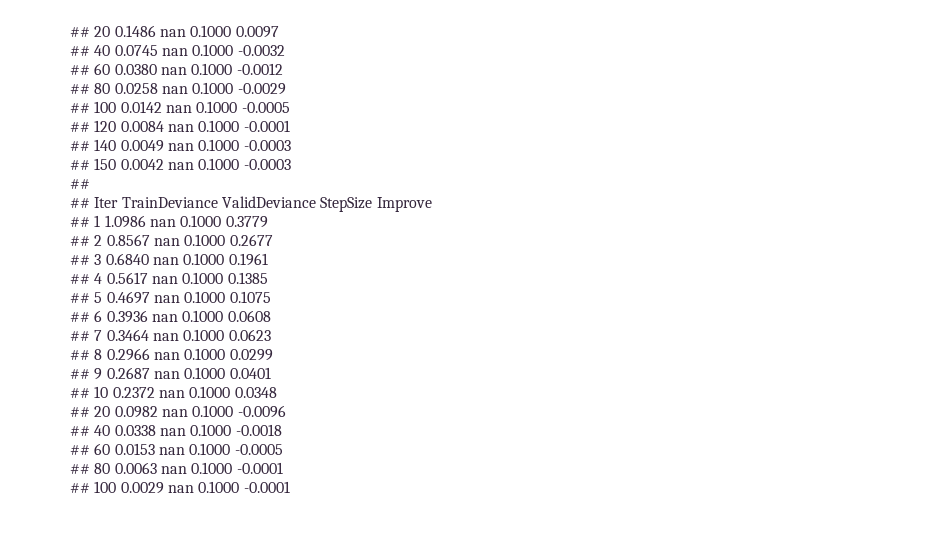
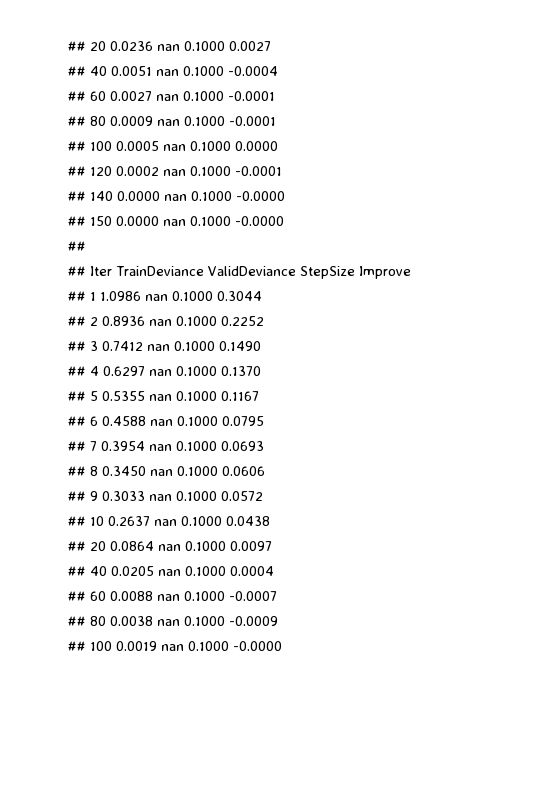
[70,25,279,38] [70,44,285,56] [70,63,283,75] [70,82,286,95] [70,101,290,113] ## 20 0.1486 nan 0.1000 0.0097 // ## 40 0.0745 nan 0.1000 -0.0032 // ## 60 0.0380 nan 0.1000 -0.0012 // ## 80 0.0258 nan 0.1000 -0.0029 // ## 100 0.0142 nan 0.1000 -0.0005 -> [68,41,271,51] [68,66,278,76] [68,91,275,101] [68,116,276,126] [68,141,278,151] ## 20 0.0236 nan 0.1000 0.0027 // ## 40 0.0051 nan 0.1000 -0.0004 // ## 60 0.0027 nan 0.1000 -0.0001 // ## 80 0.0009 nan 0.1000 -0.0001 // ## 100 0.0005 nan 0.1000 0.0000
[120,121,164,132] 0.0084 -> [116,166,159,176] 0.0002
[120,139,291,152] 0.0049 nan 0.1000 -0.0003 -> [117,191,285,201] 0.0000 nan 0.1000 -0.0000
[120,158,291,170] 0.0042 nan 0.1000 -0.0003 -> [116,216,284,226] 0.0000 nan 0.1000 -0.0000
[225,216,268,228] 0.3779 -> [217,291,262,301] 0.3044
[106,234,273,246] 0.8567 nan 0.1000 0.2677 -> [102,316,264,326] 0.8936 nan 0.1000 0.2252
[105,253,268,266] 0.6840 nan 0.1000 0.1961 -> [102,341,261,351] 0.7412 nan 0.1000 0.1490
[106,272,268,284] 0.5617 nan 0.1000 0.1385 -> [103,366,261,376] 0.6297 nan 0.1000 0.1370
[106,291,271,304] 0.4697 nan 0.1000 0.1075 -> [102,391,259,401] 0.5355 nan 0.1000 0.1167
[106,310,271,323] 0.3936 nan 0.1000 0.0608 -> [102,416,264,426] 0.4588 nan 0.1000 0.0795
[106,329,271,341] 0.3464 nan 0.1000 0.0623 -> [101,441,264,451] 0.3954 nan 0.1000 0.0693
[106,348,273,361] 0.2966 nan 0.1000 0.0299 -> [102,466,265,476] 0.3450 nan 0.1000 0.0606
[106,367,271,379] 0.2687 nan 0.1000 0.0401 -> [102,491,263,501] 0.3033 nan 0.1000 0.0572
[112,386,277,398] [70,405,286,418] [70,424,282,436] [70,443,283,455] [70,462,283,474] [70,481,290,494] 0.2372 nan 0.1000 0.0348 // ## 20 0.0982 nan 0.1000 -0.0096 // ## 40 0.0338 nan 0.1000 -0.0018 // ## 60 0.0153 nan 0.1000 -0.0005 // ## 80 0.0063 nan 0.1000 -0.0001 // ## 100 0.0029 nan 0.1000 -0.0001 -> [108,516,270,526] [68,541,272,551] [68,566,274,576] [68,591,277,601] [68,616,278,626] [68,641,282,651] 0.2637 nan 0.1000 0.0438 // ## 20 0.0864 nan 0.1000 0.0097 // ## 40 0.0205 nan 0.1000 0.0004 // ## 60 0.0088 nan 0.1000 -0.0007 // ## 80 0.0038 nan 0.1000 -0.0009 // ## 100 0.0019 nan 0.1000 -0.0000

